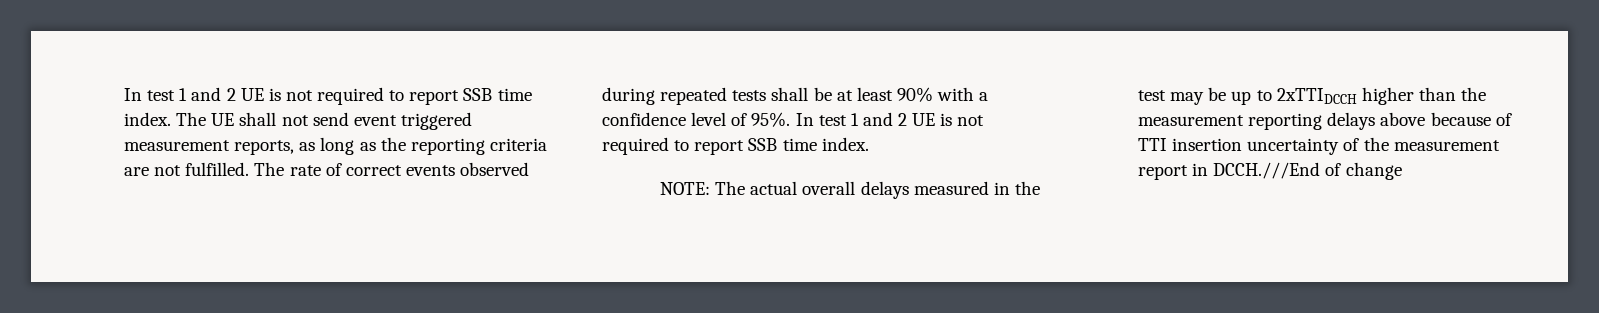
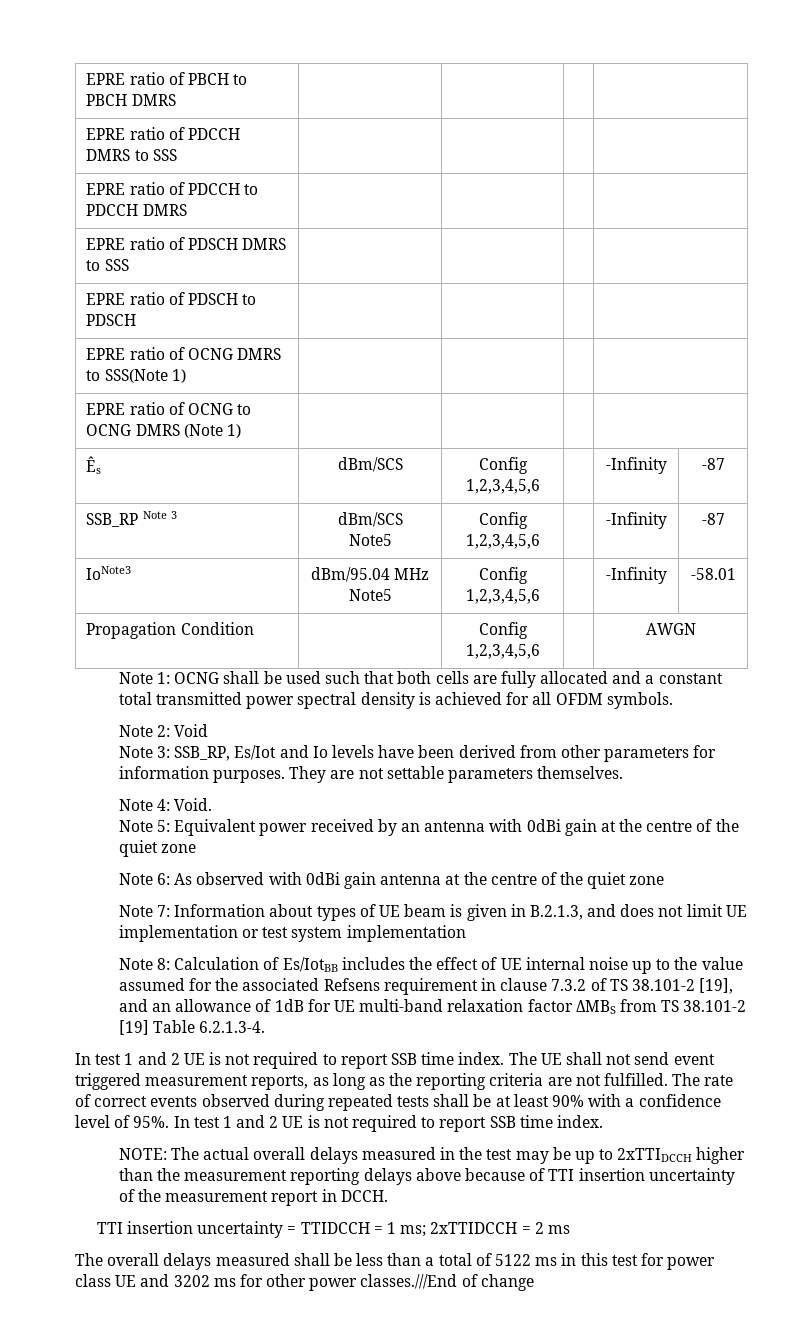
(124, 94) none -> [86,72,248,85] [86,94,176,106] [86,127,240,140] [86,149,177,161] [86,182,259,195] [86,204,187,216] [86,237,287,250] [86,259,129,271] [86,292,257,305] [86,314,137,326] [86,347,282,360] [86,369,186,383] [86,402,252,415] [86,424,241,438] [86,456,102,474] [337,457,403,472] [478,457,528,474] [465,479,540,494] [605,457,667,474] [701,458,725,470] [86,511,177,527] [337,512,403,527] [348,534,392,546] [478,512,528,529] [465,534,540,549] [605,512,667,529] [701,513,725,525] [86,566,132,580] [310,567,430,582] [348,589,392,601] [478,567,528,584] [465,589,540,604] [605,567,667,584] [690,568,736,580] [86,622,254,639] [478,622,528,639] [465,644,540,659] [645,623,696,635] [118,671,723,688] [118,692,673,709] [118,724,209,737] [118,745,717,762] [118,766,624,783] [118,798,213,811] [118,819,739,836] [118,840,197,857] [118,872,665,889] [118,904,747,921] [118,925,466,942] [118,957,743,974] [118,978,734,995] [118,999,747,1014] [118,1020,266,1035] EPRE ratio of PBCH to PBCH DMRS | | | | // EPRE ratio of PDCCH DMRS to SSS | | | | // EPRE ratio of PDCCH to PDCCH DMRS | | | | // EPRE ratio of PDSCH DMRS to SSS | | | | // EPRE ratio of PDSCH to PDSCH | | | | // EPRE ratio of OCNG DMRS to SSS(Note 1) | | | | // EPRE ratio of OCNG to OCNG DMRS (Note 1) | | | | // Ês | dBm/SCS | Config 1,2,3,4,5,6 | | -Infinity | -87 // SSB_RP Note 3 | dBm/SCS // Note5 | Config 1,2,3,4,5,6 | | -Infinity | -87 // IoNote3 | dBm/95.04 MHz Note5 | Config 1,2,3,4,5,6 | | -Infinity | -58.01 // Propagation Condition | | Config 1,2,3,4,5,6 | | AWGN // Note 1: OCNG shall be used such that both cells are fully allocated and a constant total transmitted power spectral density is achieved for all OFDM symbols. // Note 2: Void // Note 3: SSB_RP, Es/Iot and Io levels have been derived from other parameters for information purposes. They are not settable parameters themselves. // Note 4: Void. // Note 5: Equivalent power received by an antenna with 0dBi gain at the centre of the quiet zone // Note 6: As observed with 0dBi gain antenna at the centre of the quiet zone // Note 7: Information about types of UE beam is given in B.2.1.3, and does not limit UE implementation or test system implementation // Note 8: Calculation of Es/IotBB includes the effect of UE internal noise up to the value assumed for the associated Refsens requirement in clause 7.3.2 of TS 38.101-2 [19], and an allowance of 1dB for UE multi-band relaxation factor ΔMBS from TS 38.101-2 [19] Table 6.2.1.3-4. //
[1213,162,1321,179] DCCH.///End -> [340,1190,388,1202] [96,1221,570,1238] [75,1253,716,1270] [75,1274,458,1291] DCCH. // TTI insertion uncertainty = TTIDCCH = 1 ms; 2xTTIDCCH = 2 ms // The overall delays measured shall be less than a total of 5122 ms in this test for power class UE and 3202 ms for other power classes.///End

